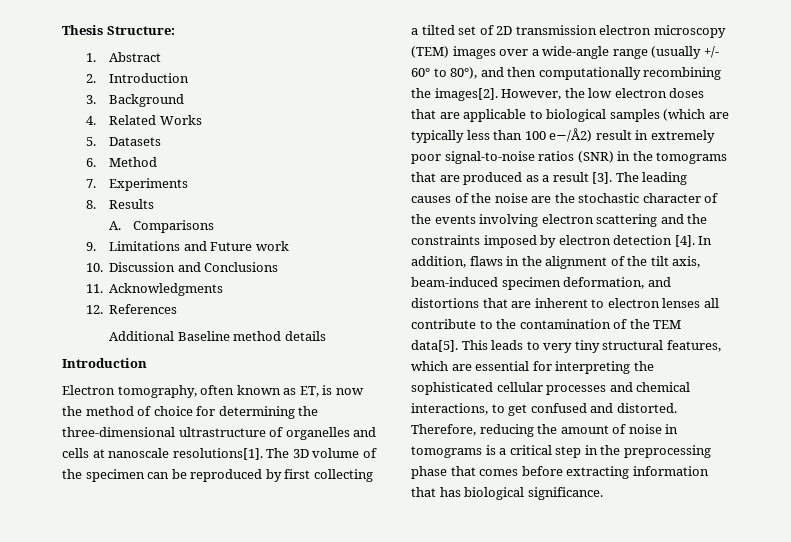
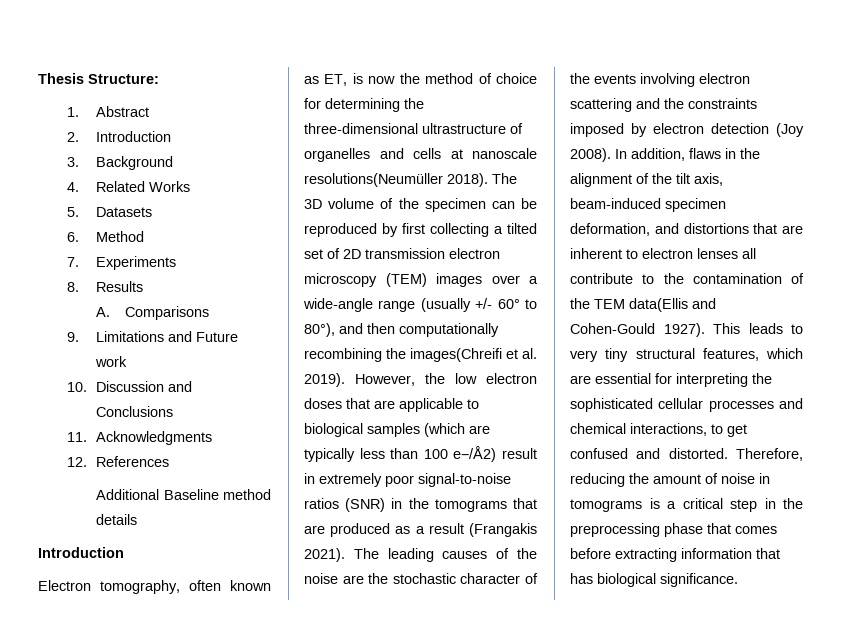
[172,448,263,460] resolutions[1]. -> [304,173,488,187] resolutions(Neumüller 2018).
[434,88,498,101] images[2]. -> [410,348,537,362] [304,373,345,387] images(Chreifi et al. 2019).
[592,172,613,184] [3]. -> [469,523,537,537] [304,548,345,562] (Frangakis 2021).
[674,235,695,247] [4]. -> [776,123,804,137] [570,148,611,162] (Joy 2008).
[411,340,458,352] data[5]. -> [629,298,716,312] [570,323,705,337] data(Ellis and Cohen-Gould 1927).

